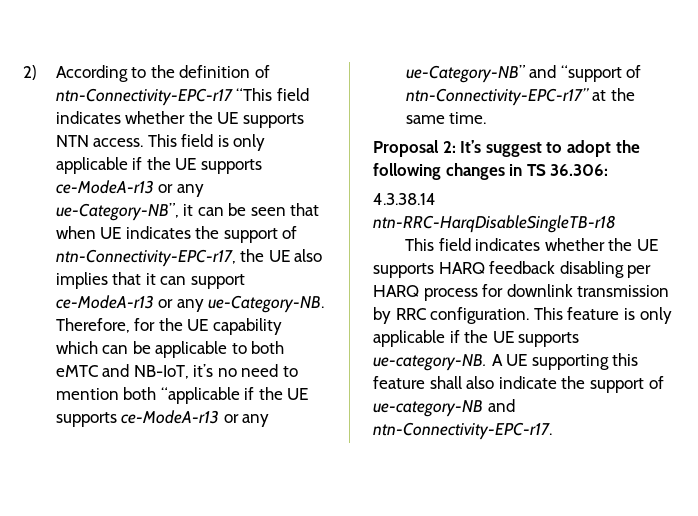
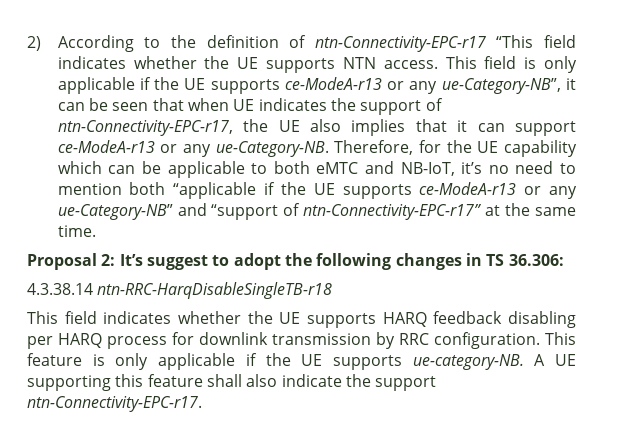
[648,376,664,389] [373,399,515,417] of ue-category-NB and -> (437, 383) none

